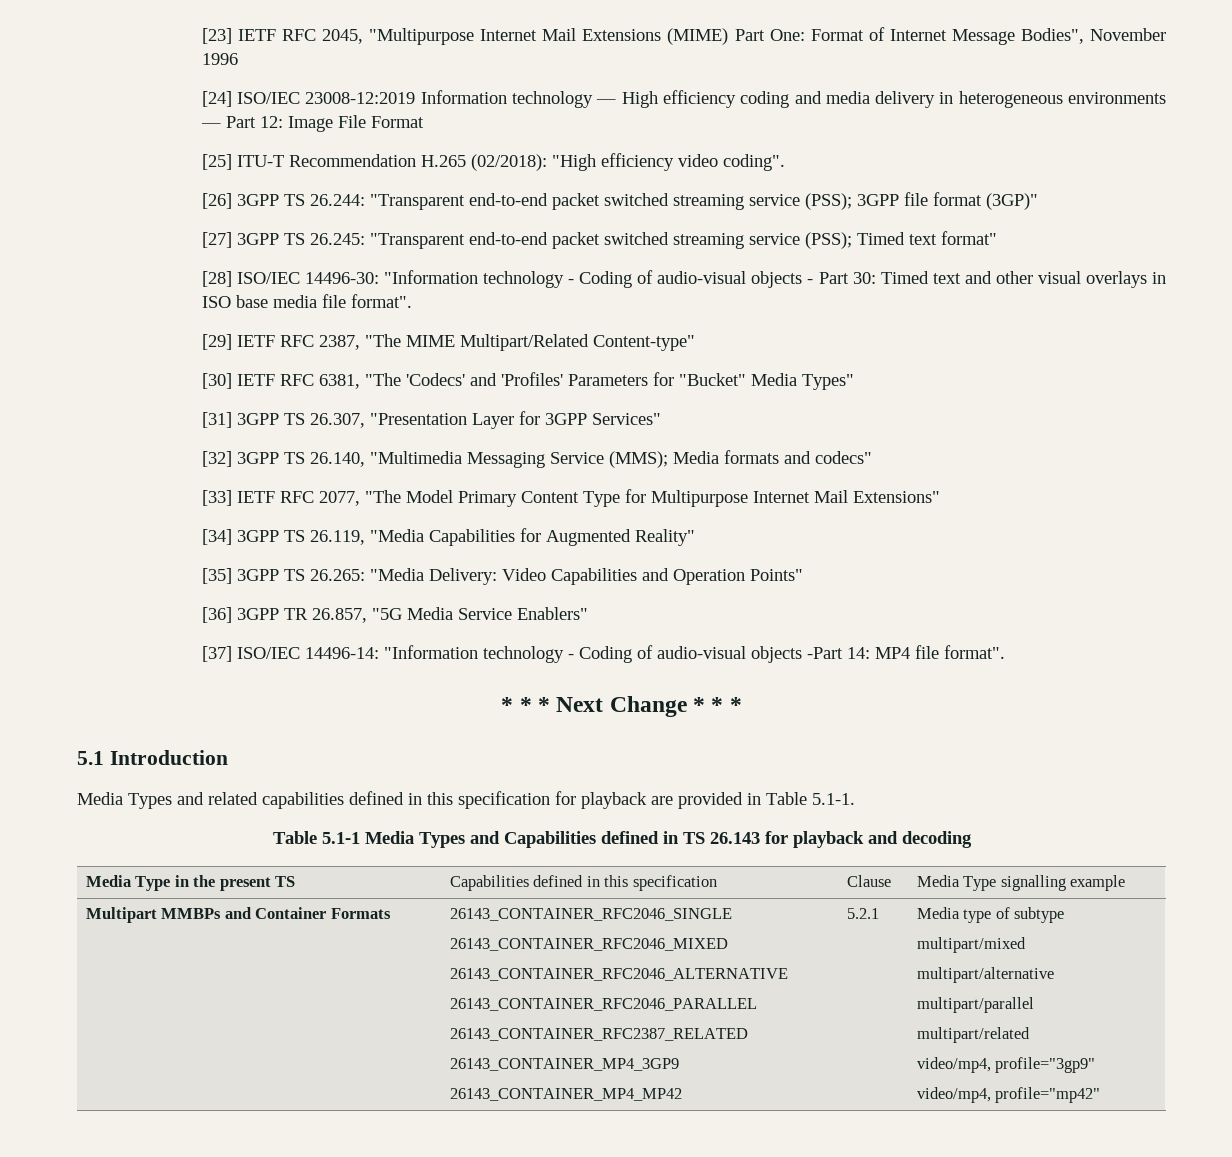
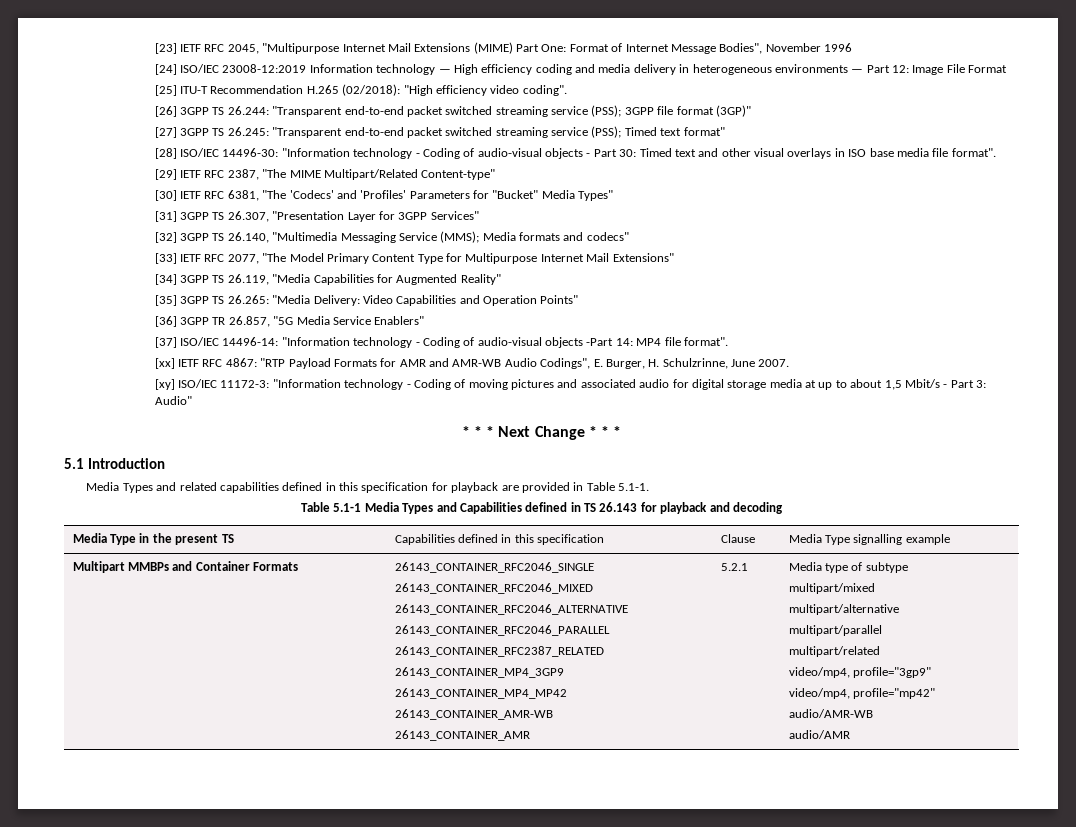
(1005, 652) none -> [154,358,790,369] [154,379,986,390] [154,396,192,405] // [xx] IETF RFC 4867: "RTP Payload Formats for AMR and AMR-WB Audio Codings", E. Burger, H. Schulzrinne, June 2007. // [xy] ISO/IEC 11172-3: "Information technology - Coding of moving pictures and associated audio for digital storage media at up to about 1,5 Mbit/s - Part 3: Audio"
(683, 1094) none -> [394,709,553,720] [394,730,530,741] // 26143_CONTAINER_AMR-WB // 26143_CONTAINER_AMR
(1101, 1095) none -> [788,709,873,718] [788,730,850,739] // audio/AMR-WB // audio/AMR

